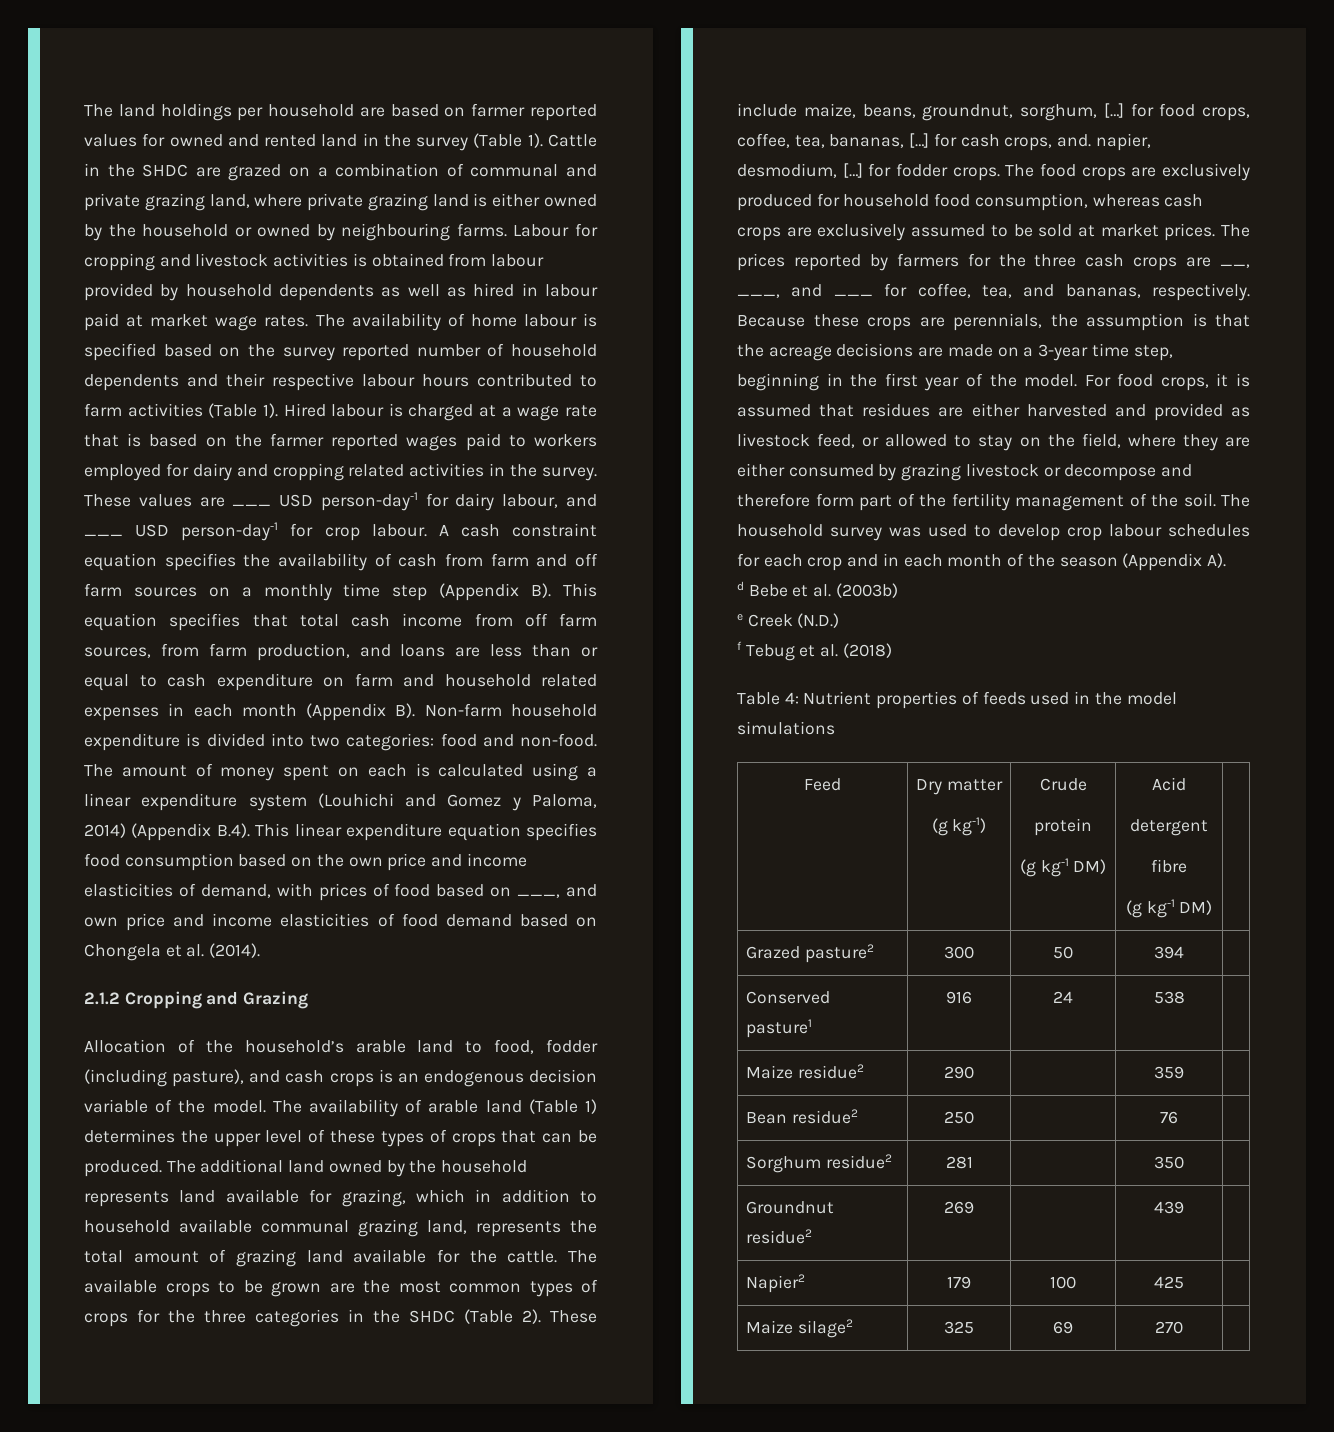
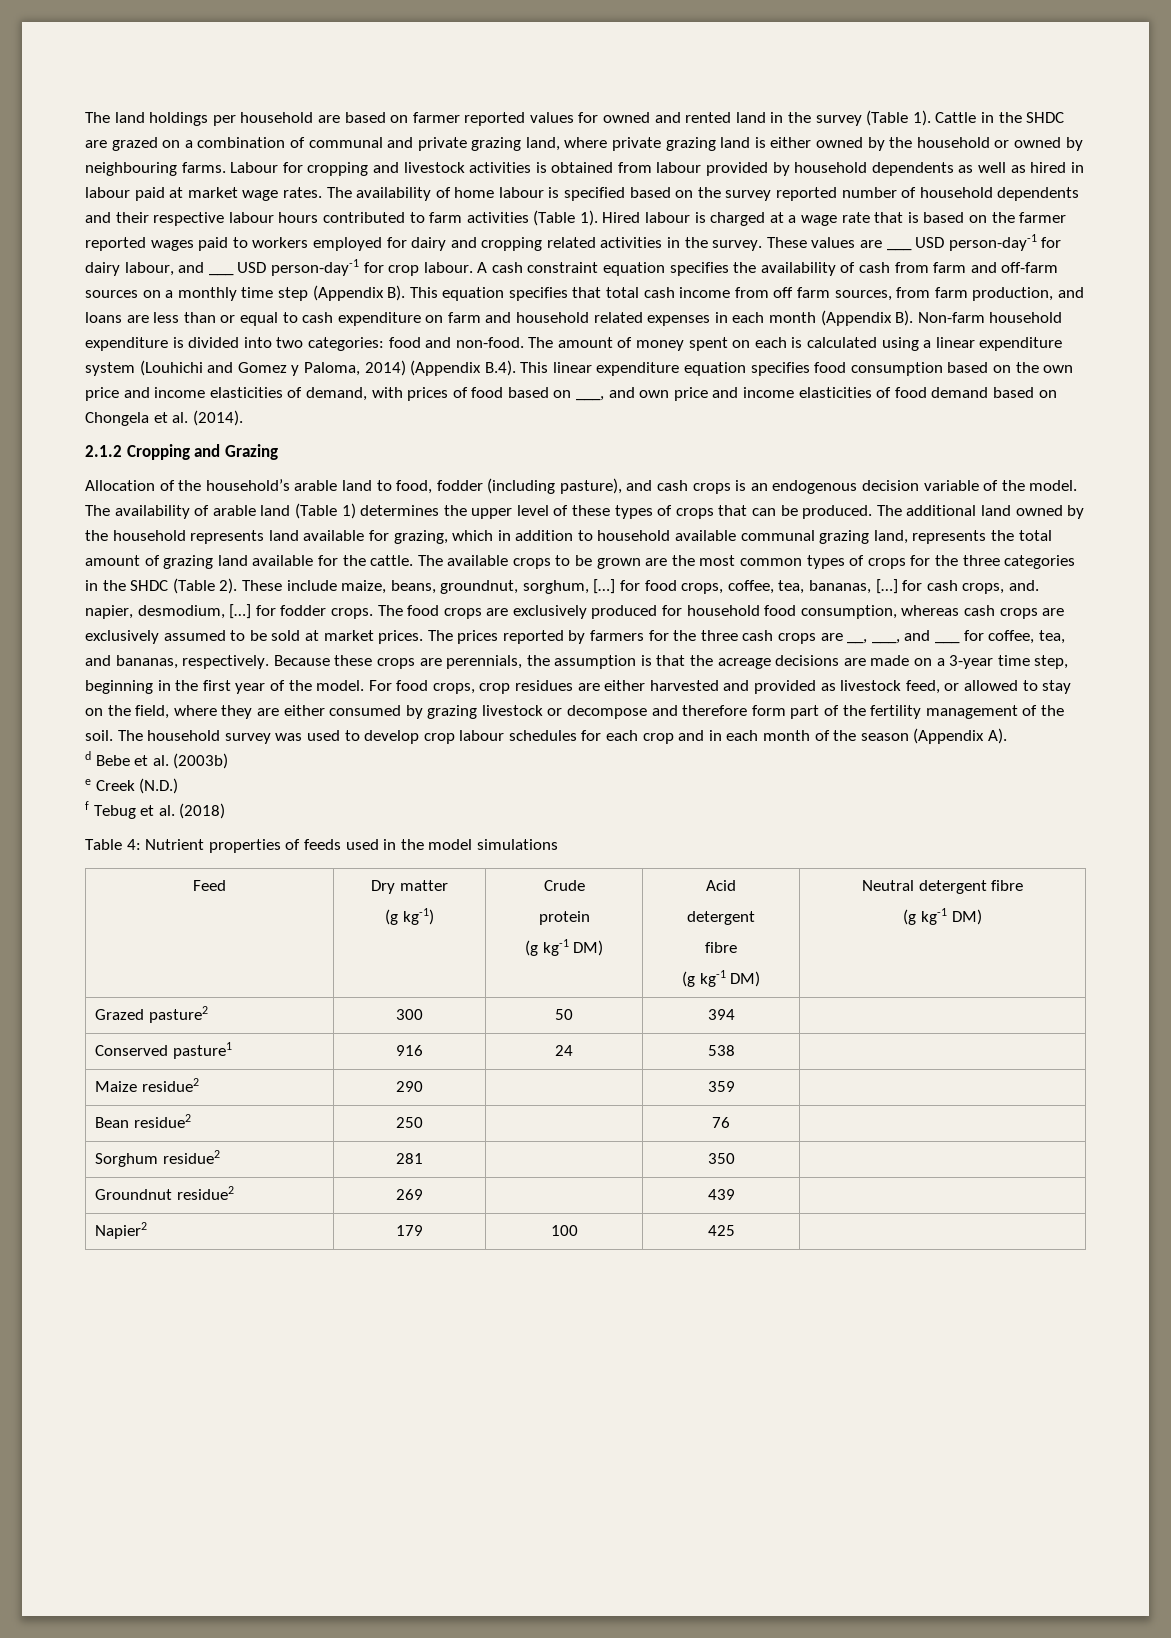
[575,553,599,567] [84,583,122,597] off farm -> [1001,262,1059,273] off-farm
[1216,373,1250,387] [737,404,855,417] it is assumed that -> [479,683,511,694] crop
(1213, 907) none -> [861,880,1024,894] [903,908,982,925] Neutral detergent fibre // (g kg-1 DM)
[746,1319,853,1338] [944,1321,974,1334] [1053,1321,1073,1334] [1155,1321,1183,1334] // Maize silage2 | 325 | 69 | 270 | -> (735, 1230) none

